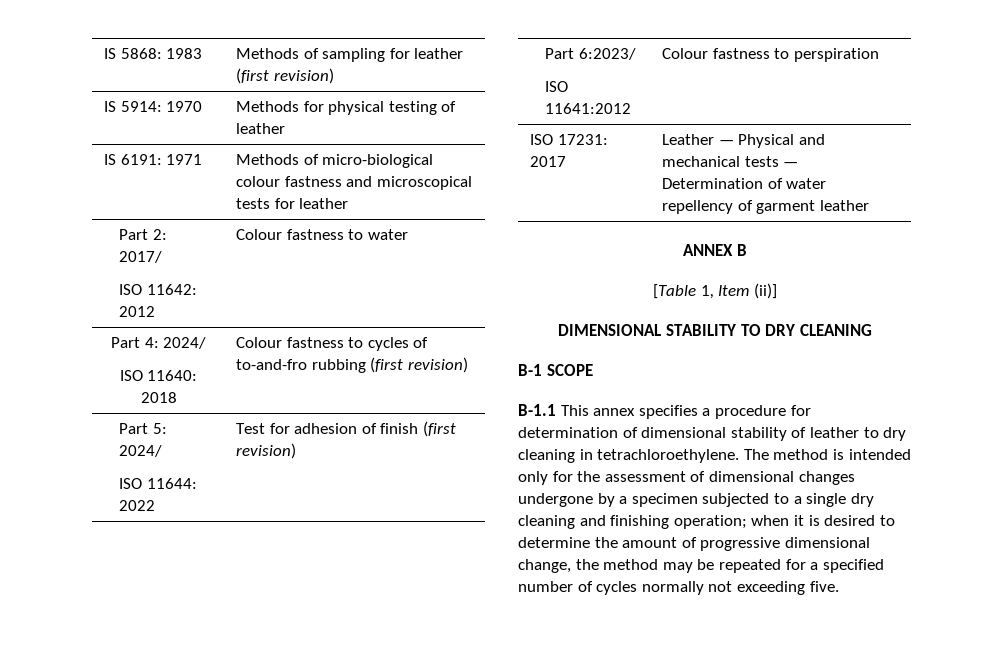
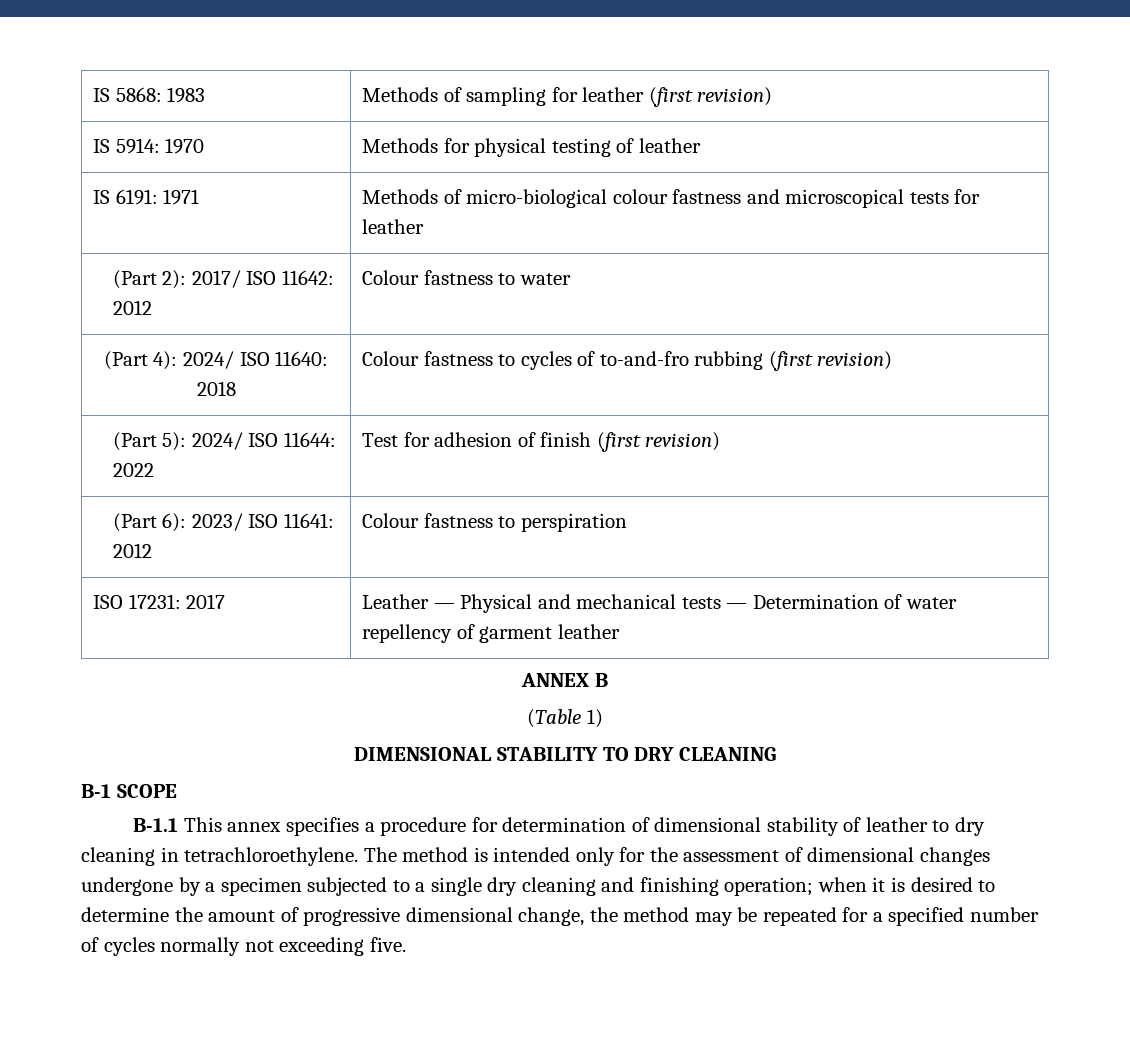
[119,229,168,240] Part 2: -> [112,270,187,289] (Part 2):
(163, 257) // -> (241, 279) none
[110,337,207,349] Part 4: 2024/ // -> [103,351,234,370] (Part 4): 2024/
[119,423,168,434] [119,445,163,457] Part 5: 2024/ // -> [112,432,243,451] (Part 5): 2024/
[545,48,637,60] [545,81,569,92] [545,103,632,114] Part 6:2023/ // ISO 11641:2012 -> [112,513,335,532] [112,543,152,558] (Part 6): 2023/ ISO 11641: 2012
[653,283,777,299] [Table 1, Item (ii)] -> [527,709,603,728] (Table 1)

